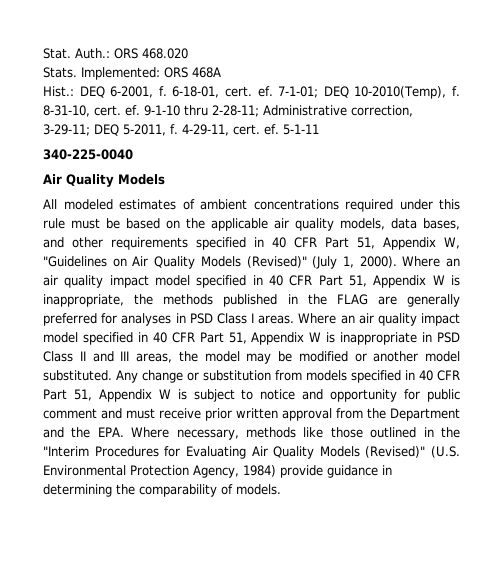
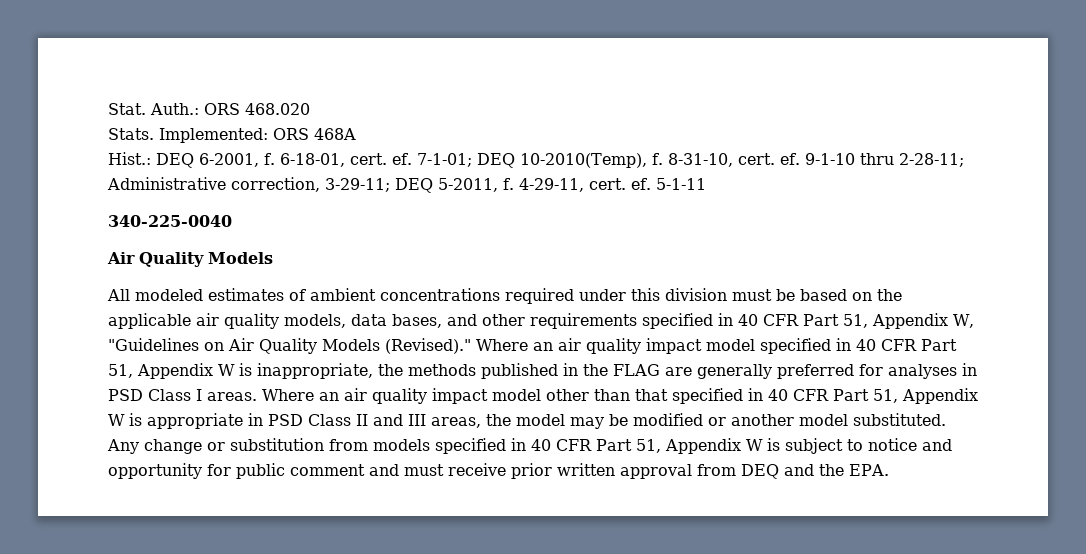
[43,218,65,229] rule -> [665,288,727,301] division
[246,256,397,269] (Revised)" (July 1, 2000). -> [385,338,471,354] (Revised)."
[82,332,418,345] specified in 40 CFR Part 51, Appendix W is inappropriate -> [546,388,978,404] [108,413,243,429] other than that specified in 40 CFR Part 51, Appendix W is appropriate
[367,408,460,421] the Department -> [741,464,779,479] DEQ
[131,427,460,440] [43,446,460,459] [43,465,392,478] [43,484,281,497] Where necessary, methods like those outlined in the "Interim Procedures for Evaluating Air Quality Models (Revised)" (U.S. Environmental Protection Agency, 1984) provide guidance in determining the comparability of models. -> (889, 470) none

